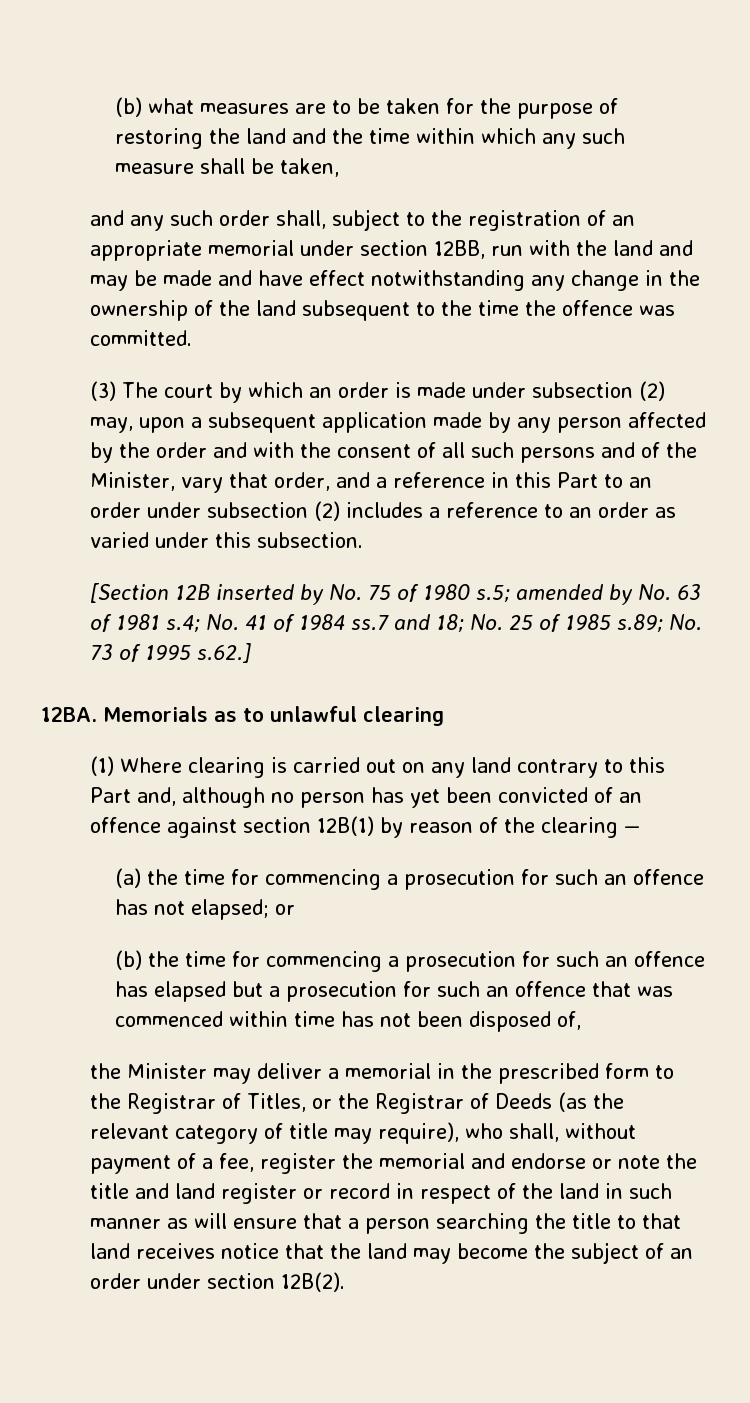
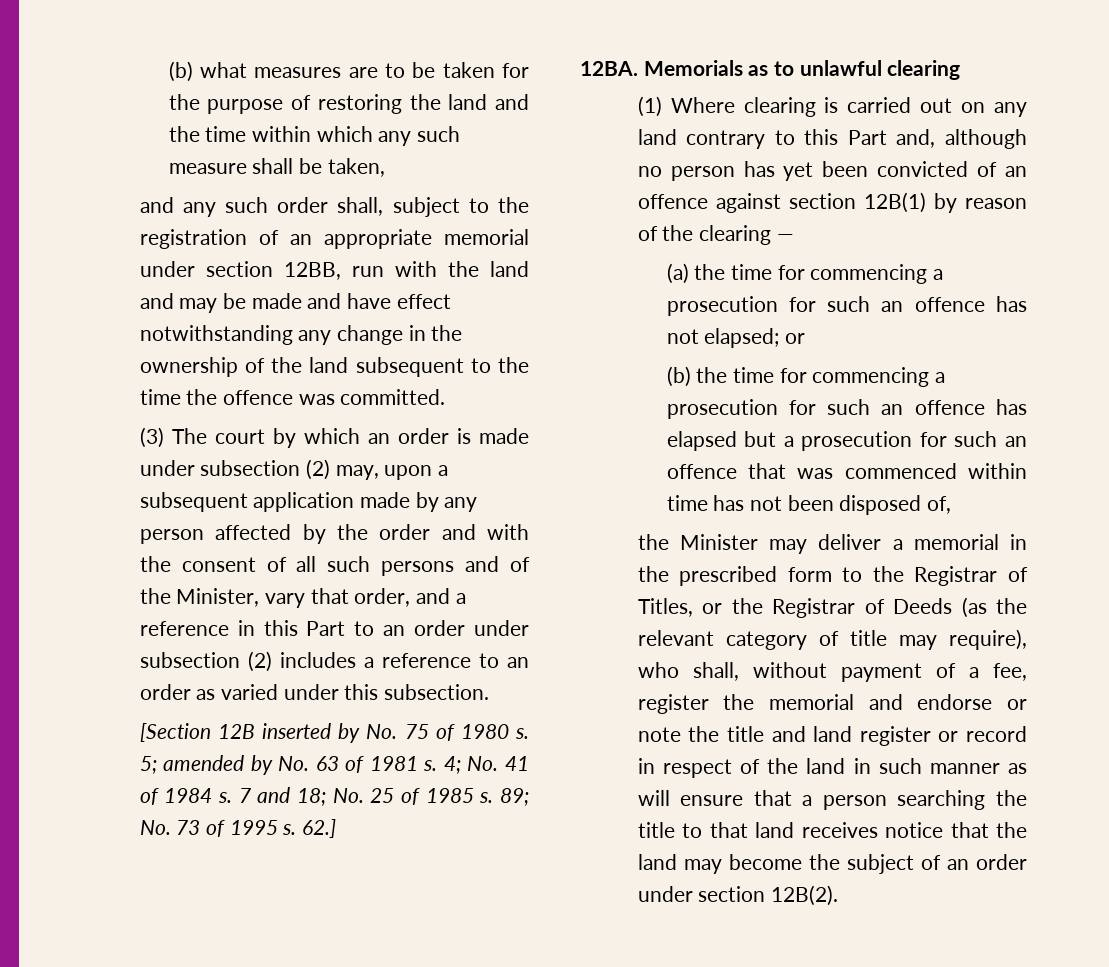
[476,585,511,602] s.5; -> [514,728,529,739] [139,756,157,774] s. 5;
[166,615,201,632] s.4; -> [423,756,461,774] s. 4;
[351,615,390,631] ss.7 -> [218,788,251,803] s. 7
[617,614,664,632] s.89; -> [479,788,529,806] s. 89;
[197,643,252,663] s.62.] -> [282,819,337,838] s. 62.]

